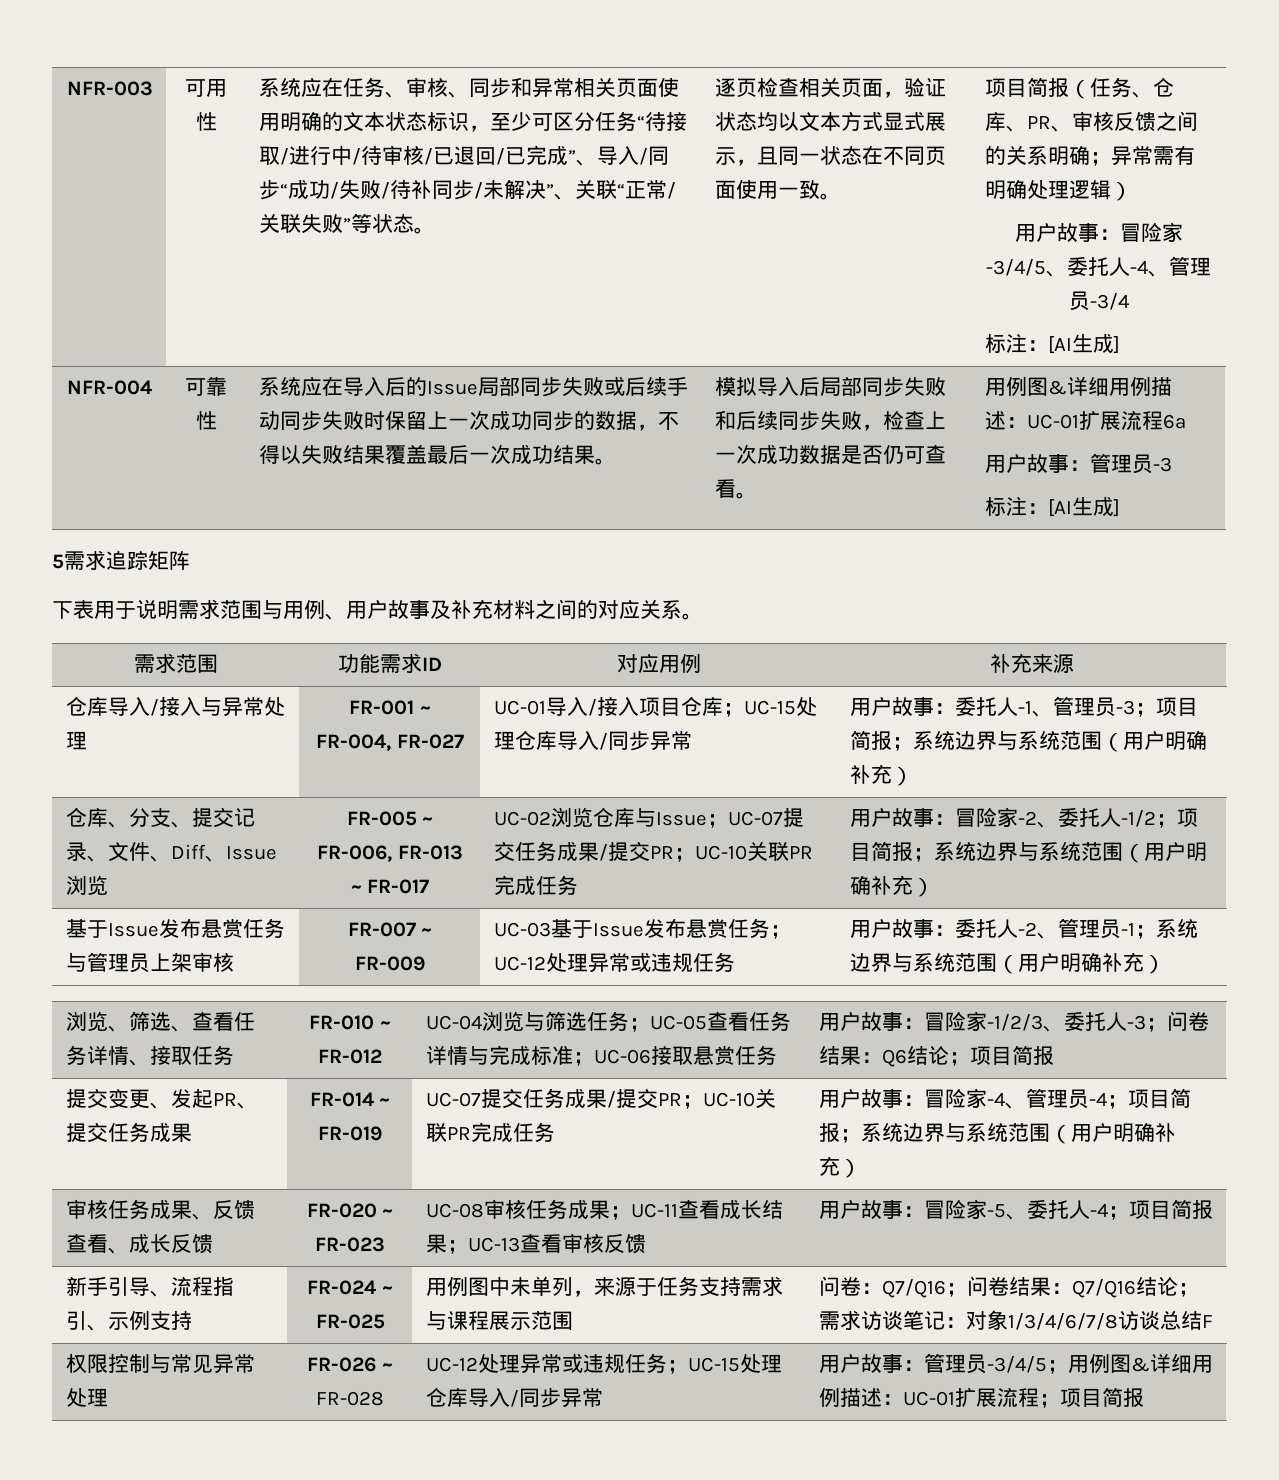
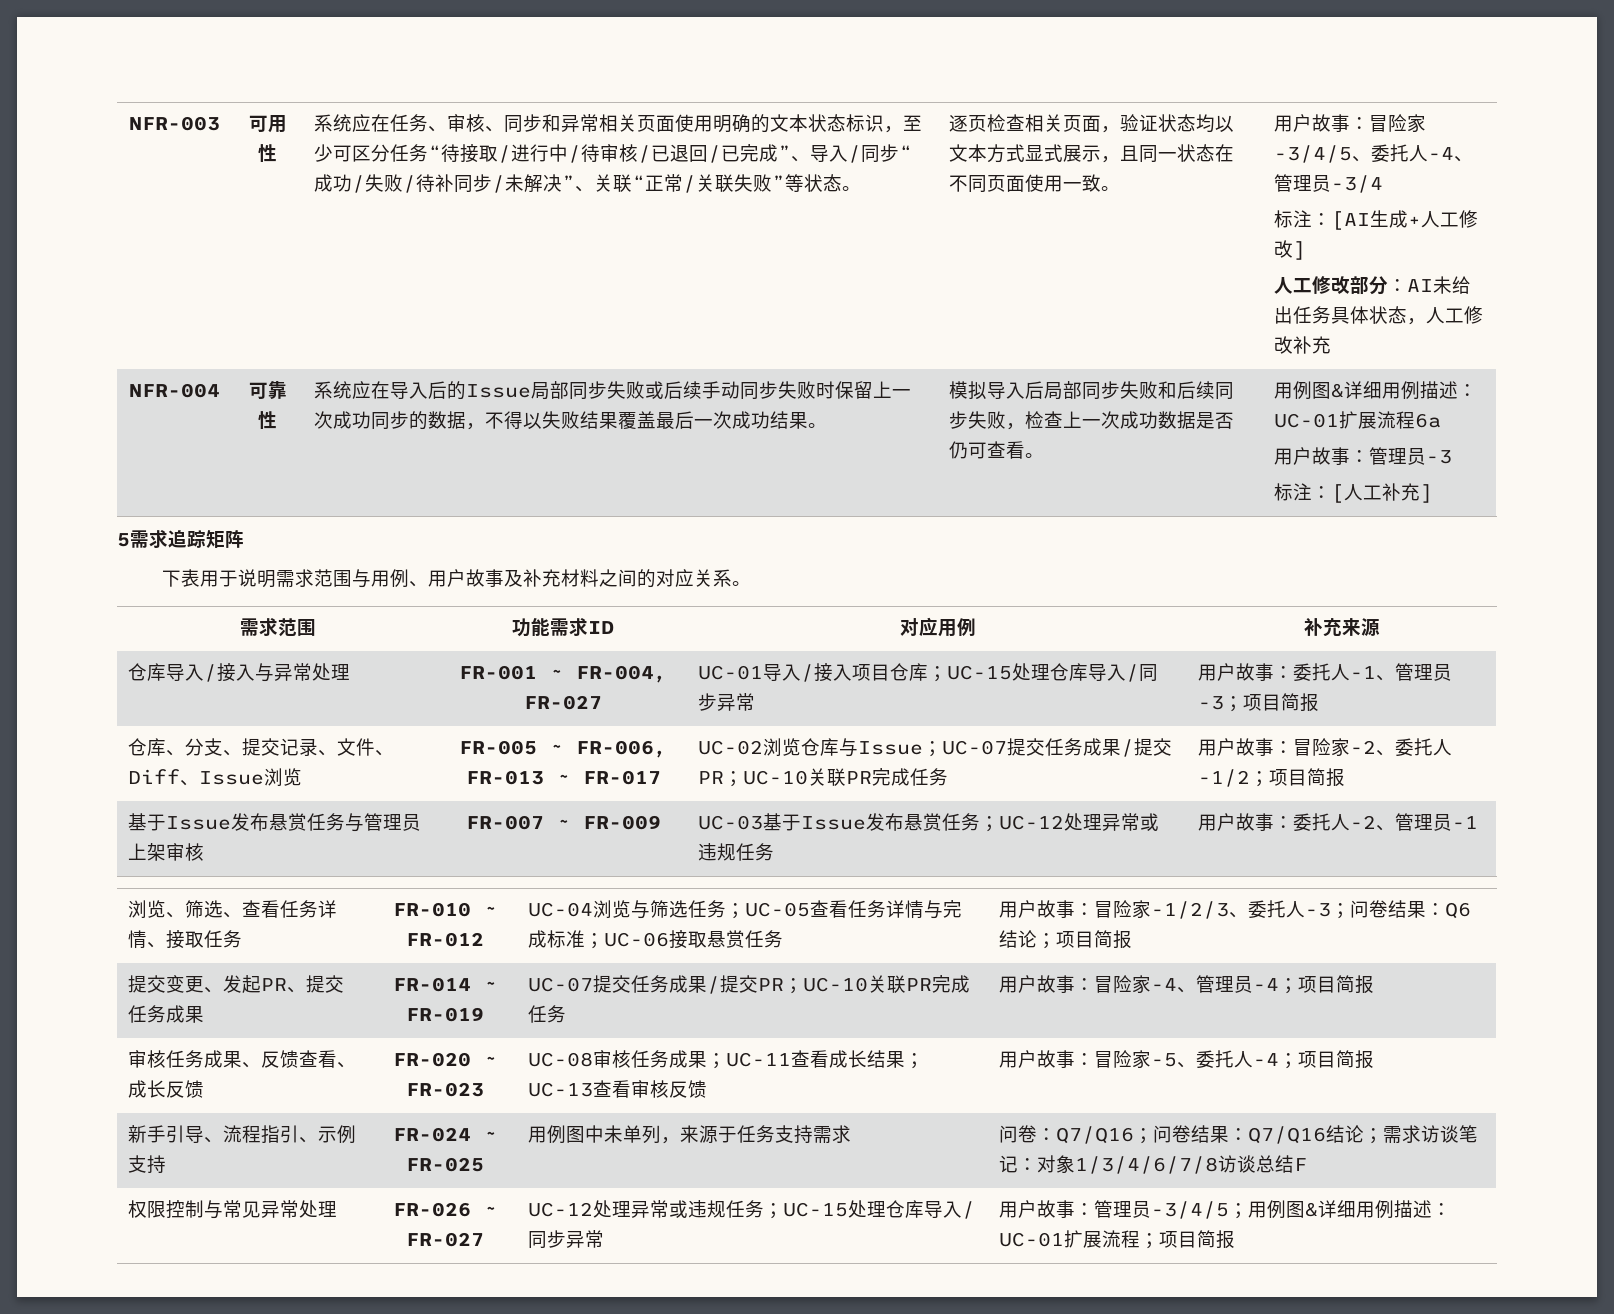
[984,77,1174,99] [984,111,1198,132] [984,145,1195,166] [984,179,1132,201] 项目简报（任务、仓库、PR、审核反馈之间的关系明确；异常需有明确处理逻辑） // -> (1121, 188) none
[1112,336,1120,354] ] -> [1408,210,1479,228] [1274,240,1307,260] [1274,276,1472,295] [1274,306,1484,325] [1274,336,1332,354] +人工修改] // 人工修改部分：AI未给出任务具体状态，人工修改补充
[1047,497,1114,517] [AI生成 -> [1331,483,1421,503] [人工补充
[891,731,1207,752] [849,764,913,786] ；系统边界与系统范围（用户明确补充） -> (1320, 702) none
[912,842,1207,863] [849,875,934,897] ；系统边界与系统范围（用户明确补充） -> (1346, 777) none
[1134,919,1198,939] [849,952,1165,974] ；系统边界与系统范围（用户明确补充） -> (1479, 822) none
[839,1123,1176,1144] [818,1156,861,1178] ；系统边界与系统范围（用户明确补充） -> (1375, 984) none
[425,1311,573,1330] 与课程展示范围 -> (852, 1134) none
[316,1391,384,1406] FR-028 -> [406,1232,485,1247] FR-027

